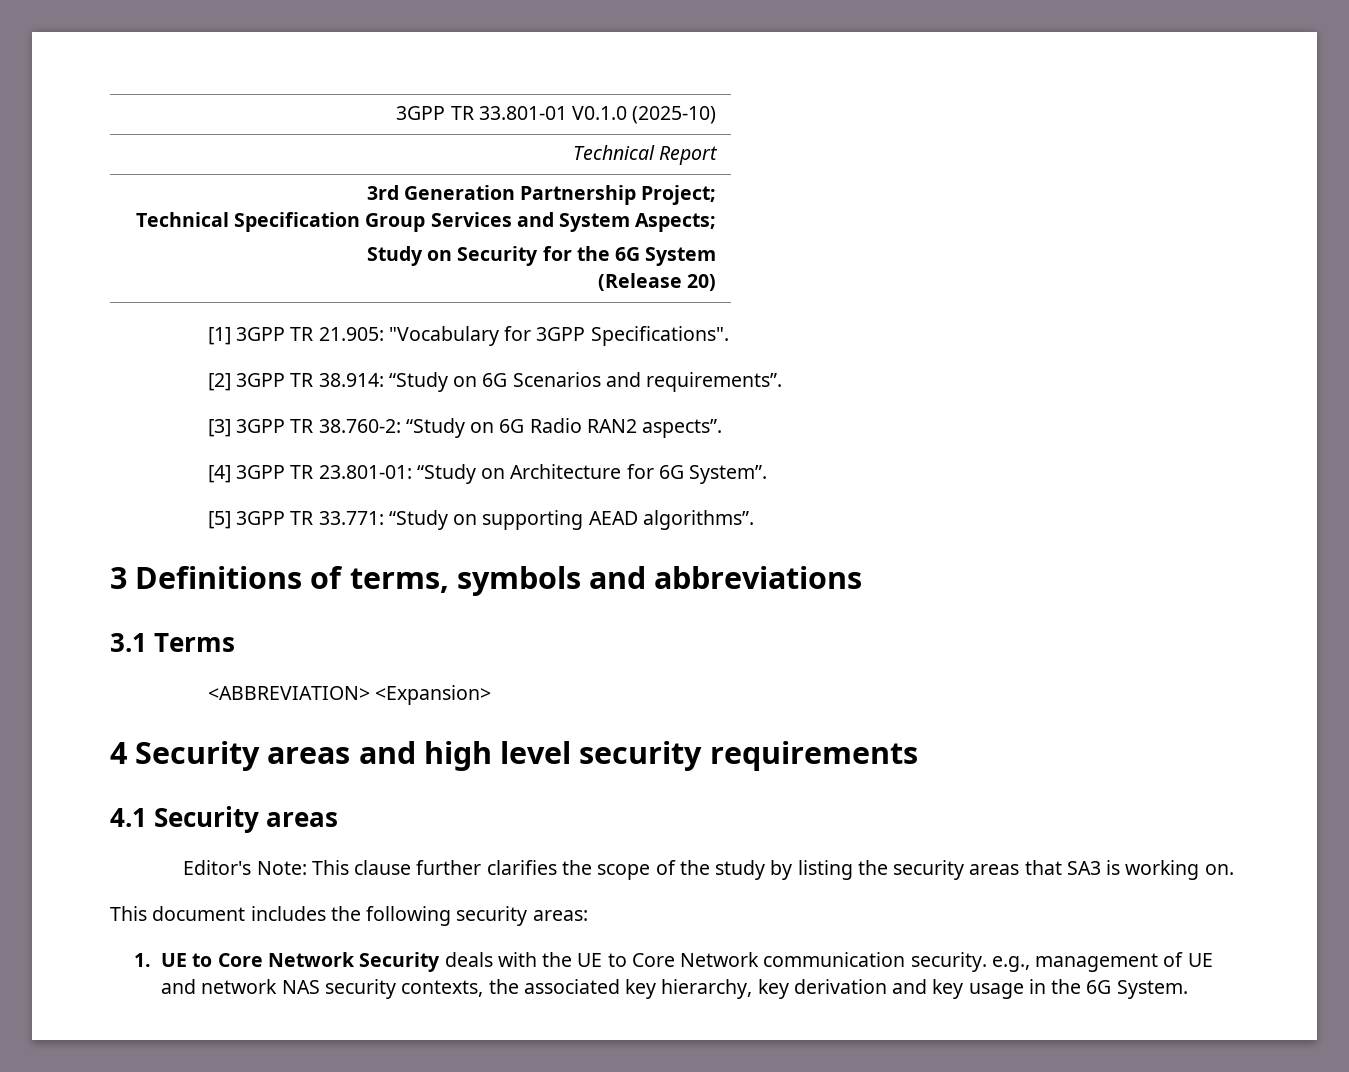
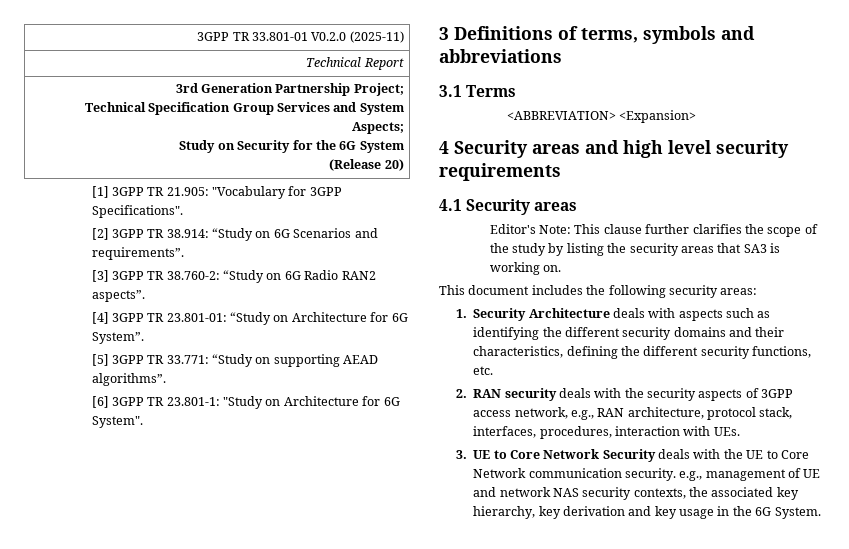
[572,106,717,124] V0.1.0 (2025-10) -> [311,31,404,43] V0.2.0 (2025-11)
(755, 520) none -> [91,396,400,409] [91,416,143,428] // [6] 3GPP TR 23.801-1: "Study on Architecture for 6G System".
(152, 960) none -> [473,308,771,321] [473,327,785,340] [473,346,812,359] [473,366,494,375] [455,388,794,401] [473,407,793,420] [473,426,740,439] [455,450,467,459] Security Architecture deals with aspects such as identifying the different security domains and their characteristics, defining the different security functions, etc. // 2. RAN security deals with the security aspects of 3GPP access network, e.g., RAN architecture, protocol stack, interfaces, procedures, interaction with UEs. // 3.

